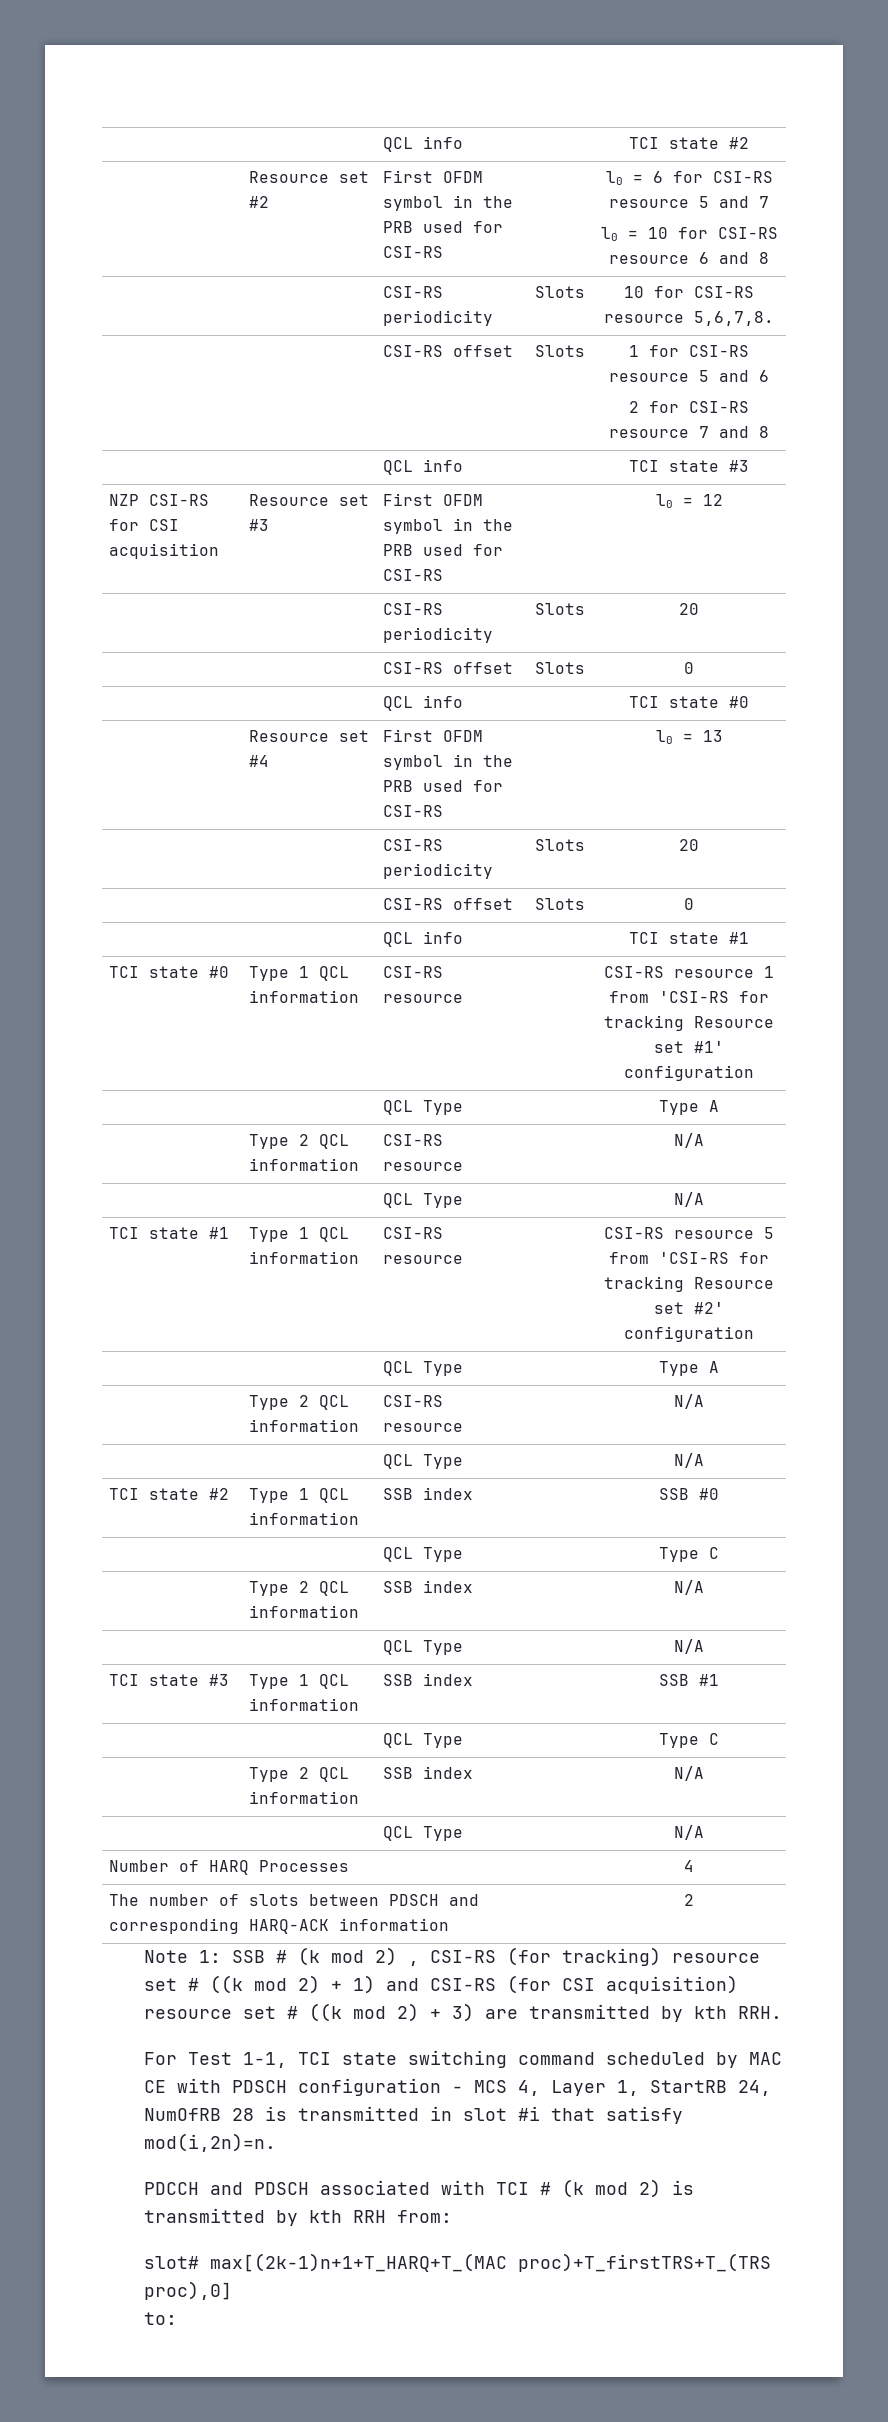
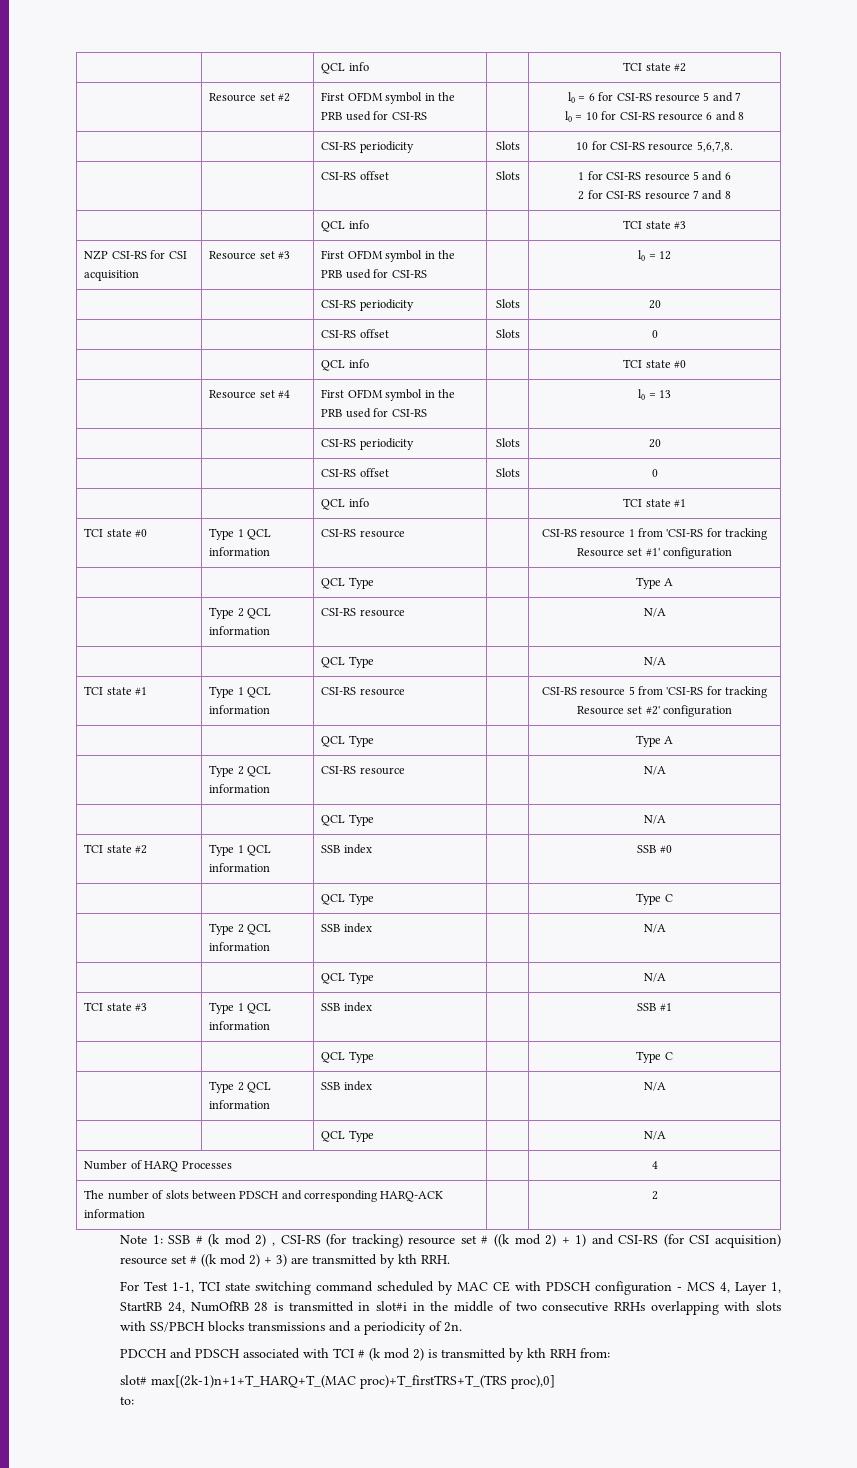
[462,2106,683,2124] [143,2133,276,2152] slot #i that satisfy mod(i,2n)=n. -> [376,1301,781,1315] [120,1321,463,1335] slot#i in the middle of two consecutive RRHs overlapping with slots with SS/PBCH blocks transmissions and a periodicity of 2n.

